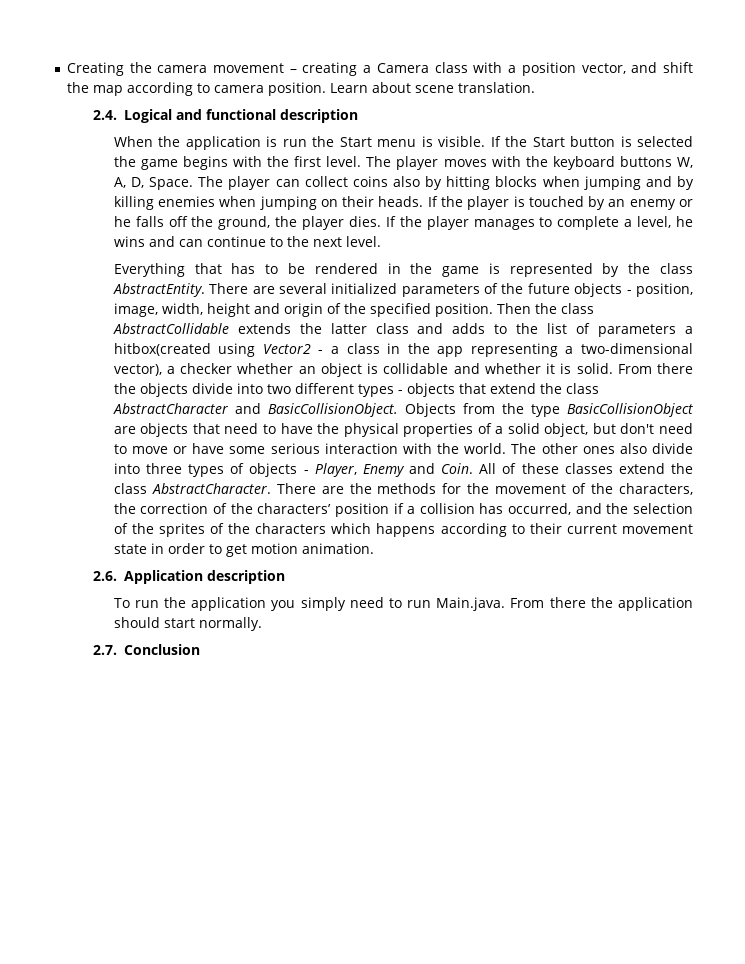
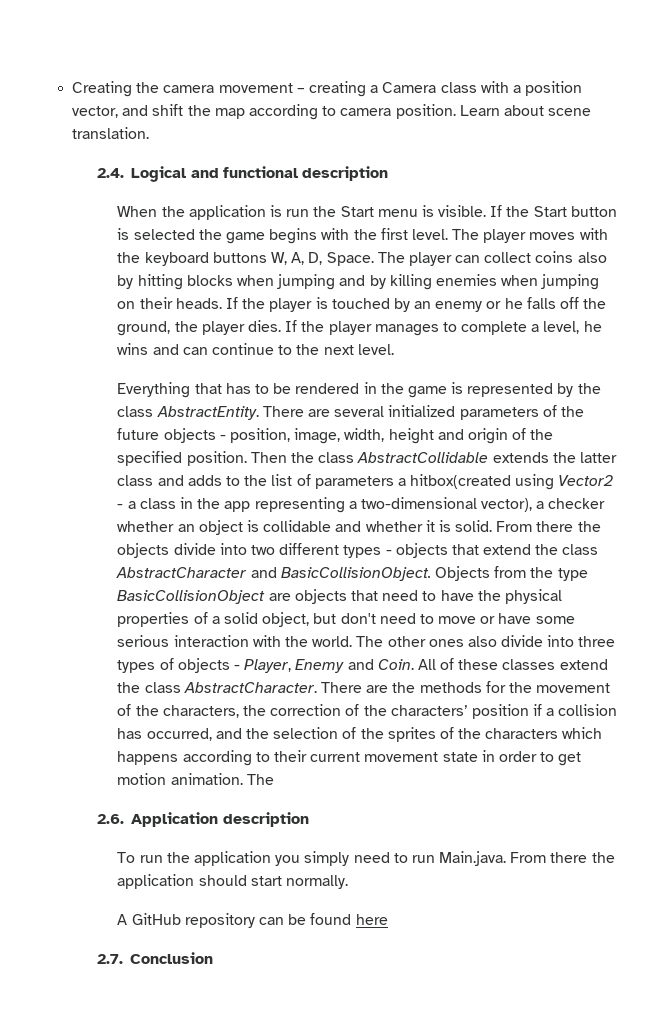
(374, 548) none -> [246,774,274,785] The
(262, 624) none -> [117,913,388,928] // A GitHub repository can be found here

